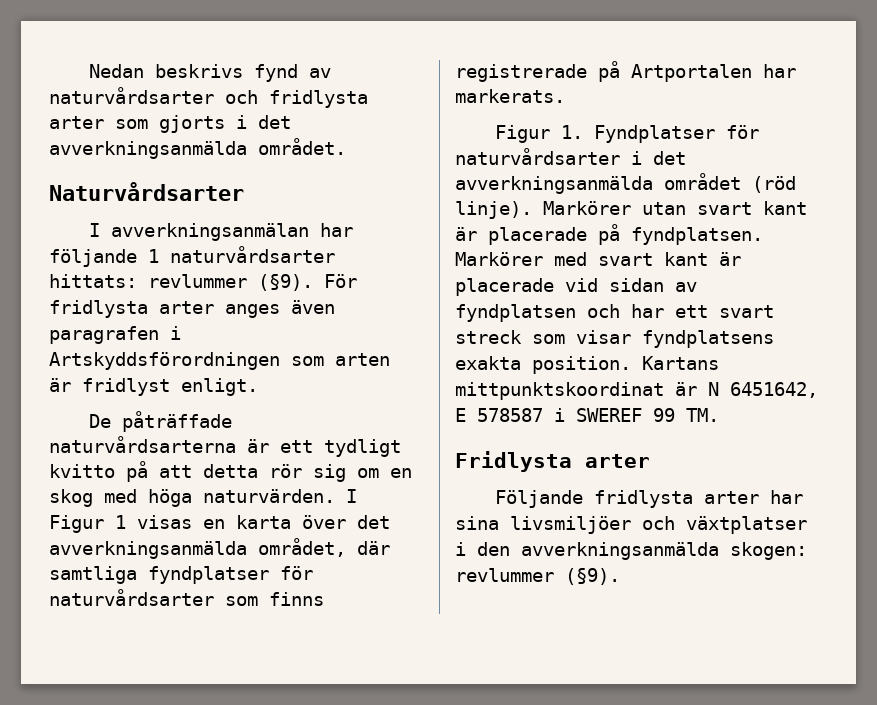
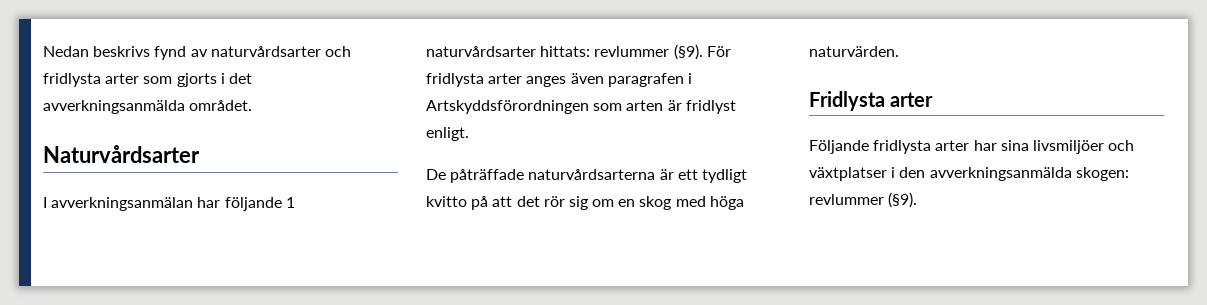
[203,464,258,478] detta -> [516,196,540,207] det
[346,489,357,503] [49,515,390,533] [49,538,390,559] [49,566,313,584] [49,589,324,606] [455,61,796,82] [455,89,565,103] [495,125,760,143] [455,148,686,165] [455,173,796,194] [455,201,807,219] [455,224,763,245] [455,252,741,266] [455,278,697,296] [455,304,774,322] [455,330,774,348] [455,356,719,374] [455,382,818,400] [455,408,719,422] I Figur 1 visas en karta över det avverkningsanmälda området, där samtliga fyndplatser för naturvårdsarter som finns registrerade på Artportalen har markerats. // Figur 1. Fyndplatser för naturvårdsarter i det avverkningsanmälda området (röd linje). Markörer utan svart kant är placerade på fyndplatsen. Markörer med svart kant är placerade vid sidan av fyndplatsen och har ett svart streck som visar fyndplatsens exakta position. Kartans mittpunktskoordinat är N 6451642, E 578587 i SWEREF 99 TM. -> (899, 51) none

